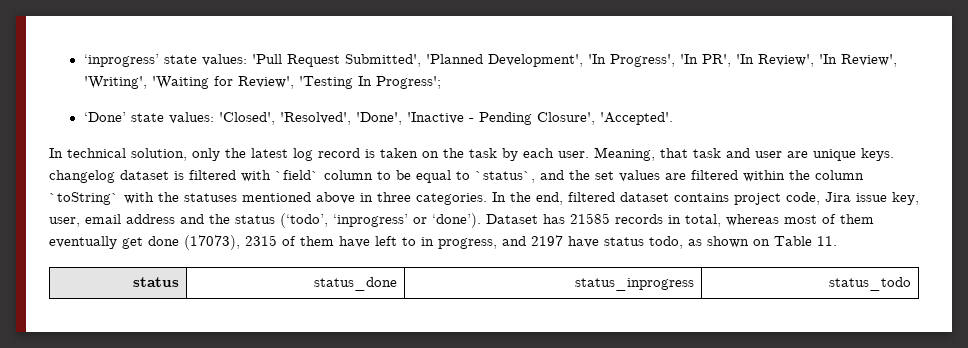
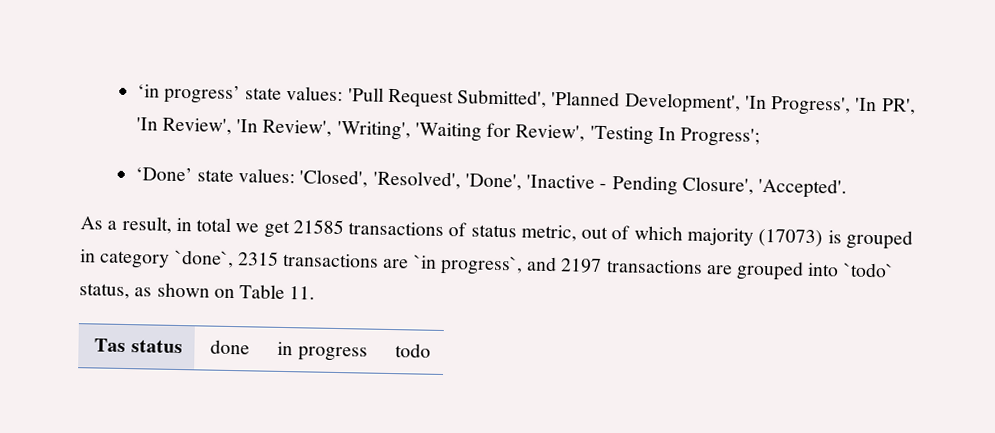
[83,54,159,67] ‘inprogress’ -> [136,84,241,105] ‘in progress’
[49,147,894,161] [49,170,864,183] [49,192,919,205] [49,213,874,228] [49,235,683,250] In technical solution, only the latest log record is taken on the task by each user. Meaning, that task and user are unique keys. changelog dataset is filtered with `field` column to be equal to `status`, and the set values are filtered within the column `toString` with the statuses mentioned above in three categories. In the end, filtered dataset contains project code, Jira issue key, user, email address and the status (‘todo’, ‘inprogress’ or ‘done’). Dataset has 21585 records in total, whereas most of them eventually get done (17073), 2315 of them have left to in progress, and 2197 have status todo, -> [80,215,913,250] [80,249,894,281] [79,283,130,300] As a result, in total we get 21585 transactions of status metric, out of which majority (17073) is grouped in category `done`, 2315 transactions are `in progress`, and 2197 transactions are grouped into `todo` status,
(837, 241) none -> [94,338,127,353] Tas
[314,277,398,291] [575,278,695,291] [829,277,912,291] status_done | status_inprogress | status_todo -> [209,339,250,355] [277,341,368,362] [394,343,431,358] done | in progress | todo

